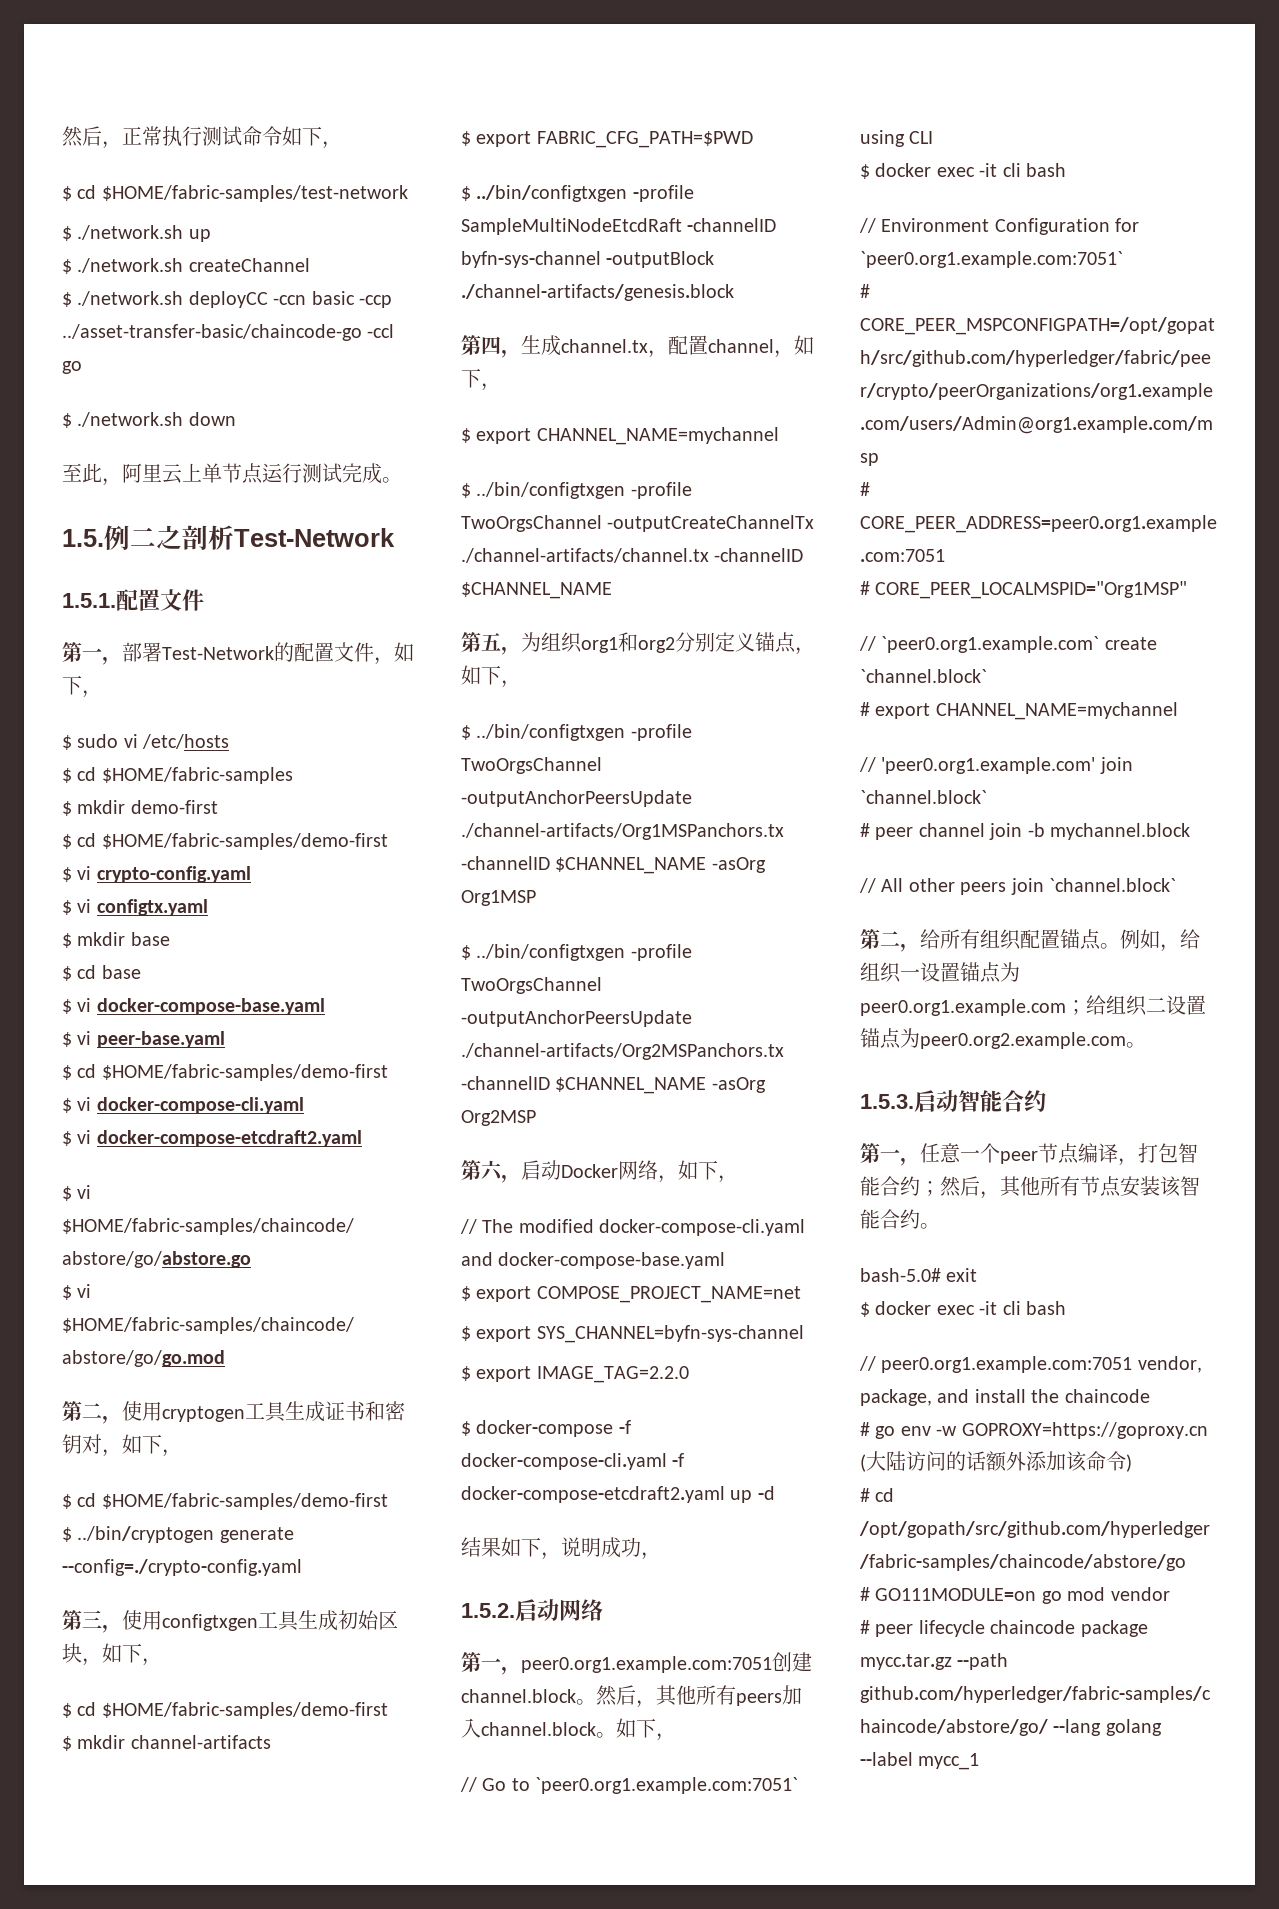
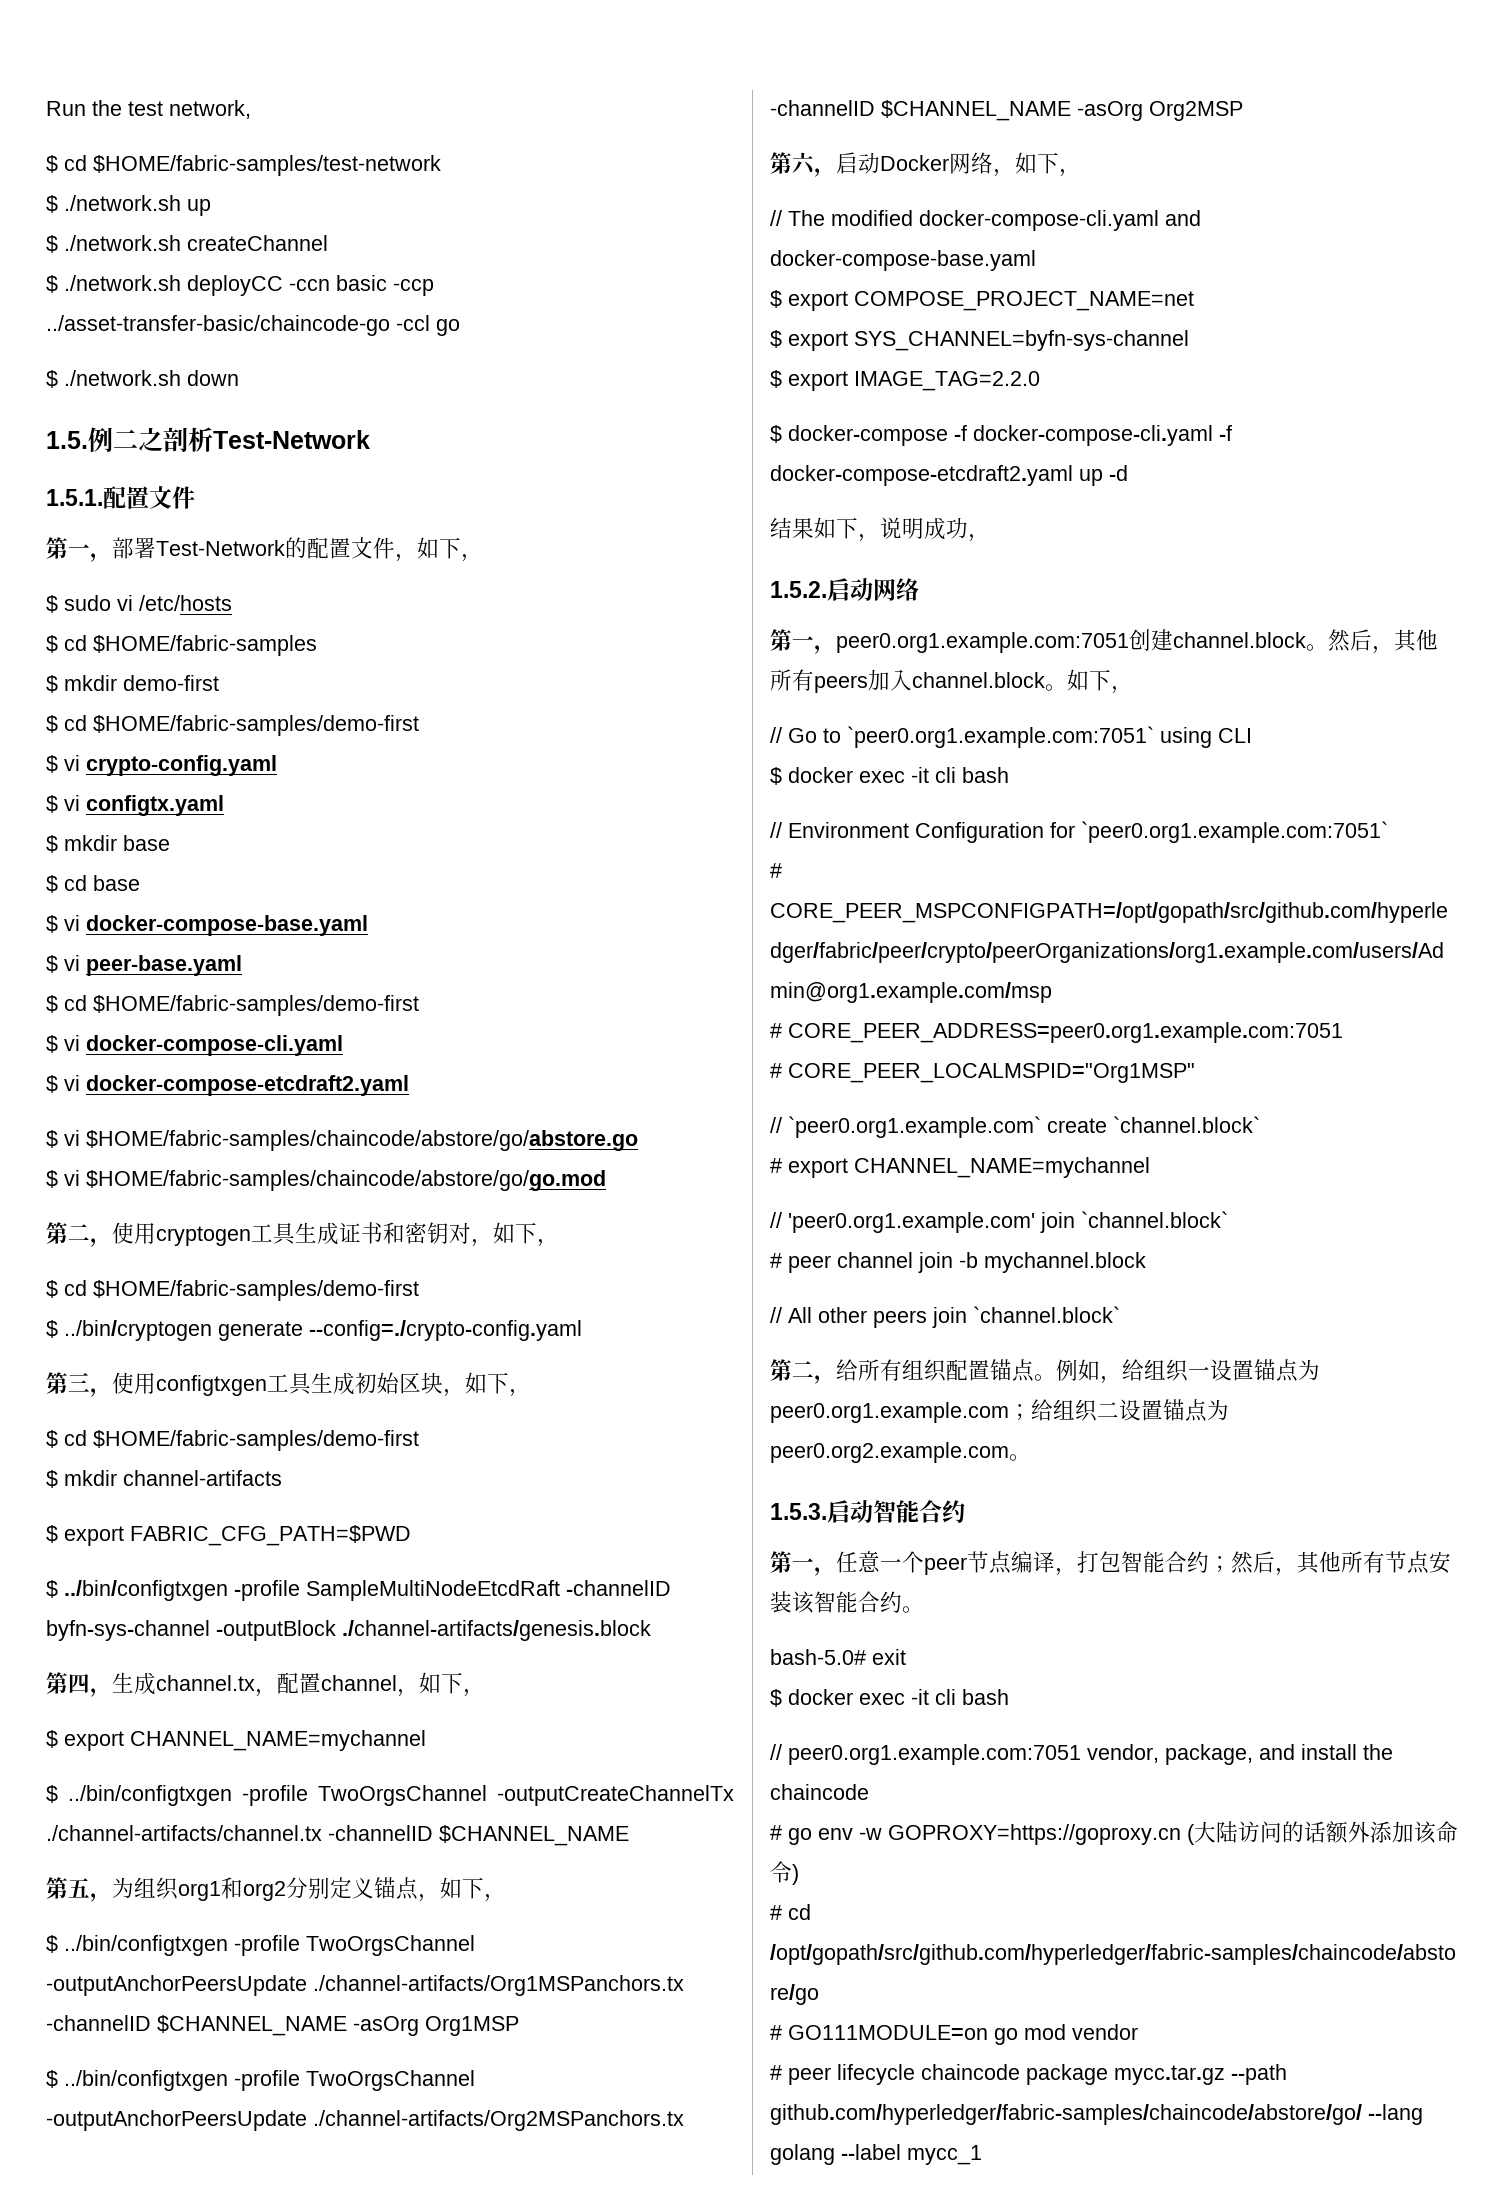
[62,126,342,149] 然后，正常执行测试命令如下， -> [46,100,251,119] Run the test network,
[62,463,402,486] // 至此，阿里云上单节点运行测试完成。 -> (239, 378) none

